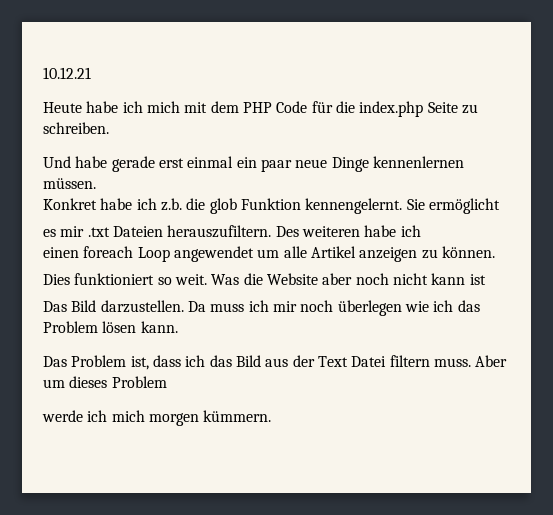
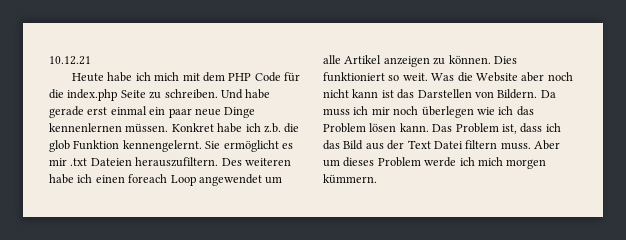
(109, 128) // -> (218, 94) none
(96, 183) // -> (169, 128) none
(500, 206) // -> (279, 146) none
(421, 231) // -> (93, 178) none
(495, 252) // -> (491, 59) none
[43,300,184,313] // Das Bild darzustellen. -> [397,89,538,99] das Darstellen von Bildern.
(178, 327) // -> (429, 127) none
(167, 382) // -> (421, 162) none

